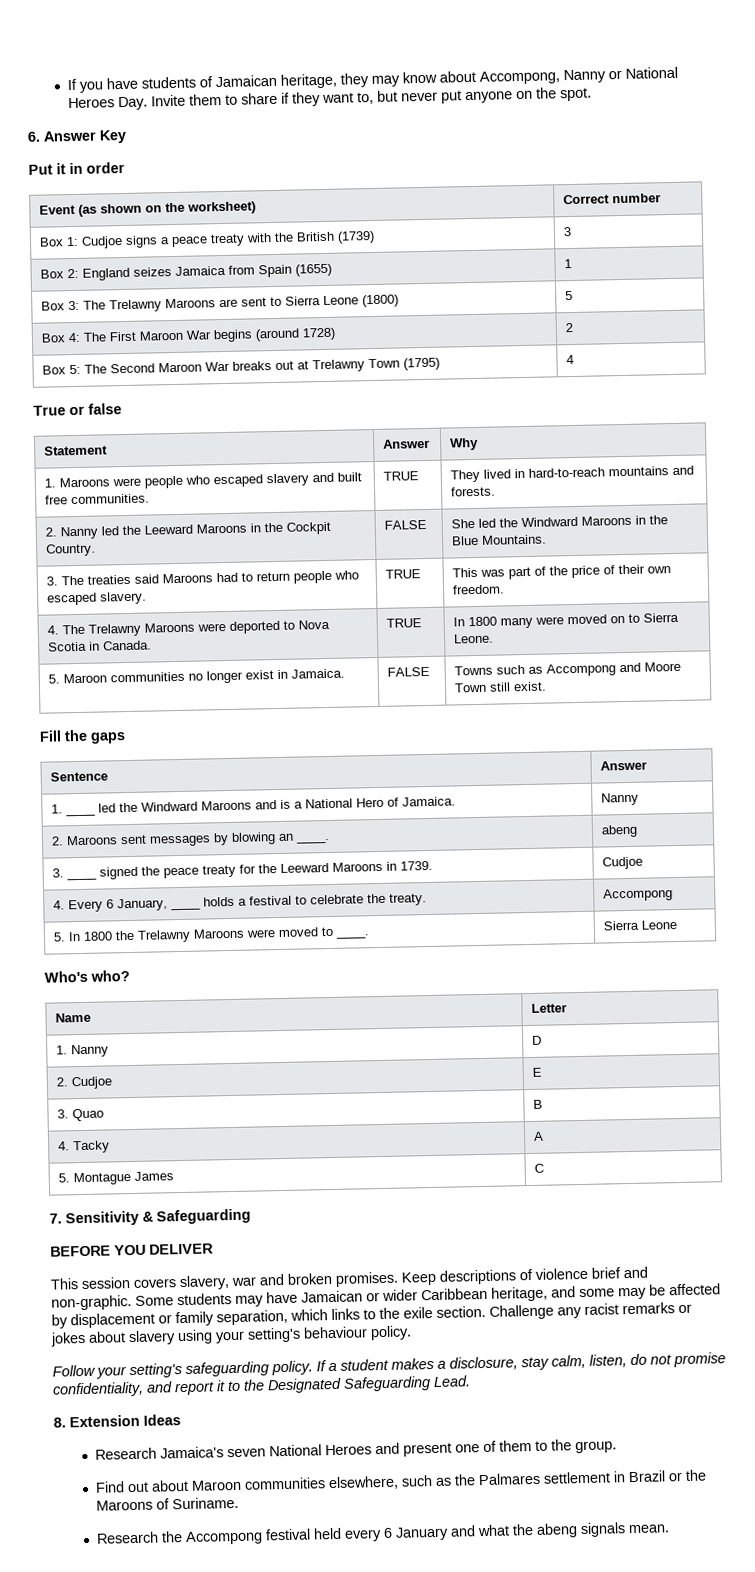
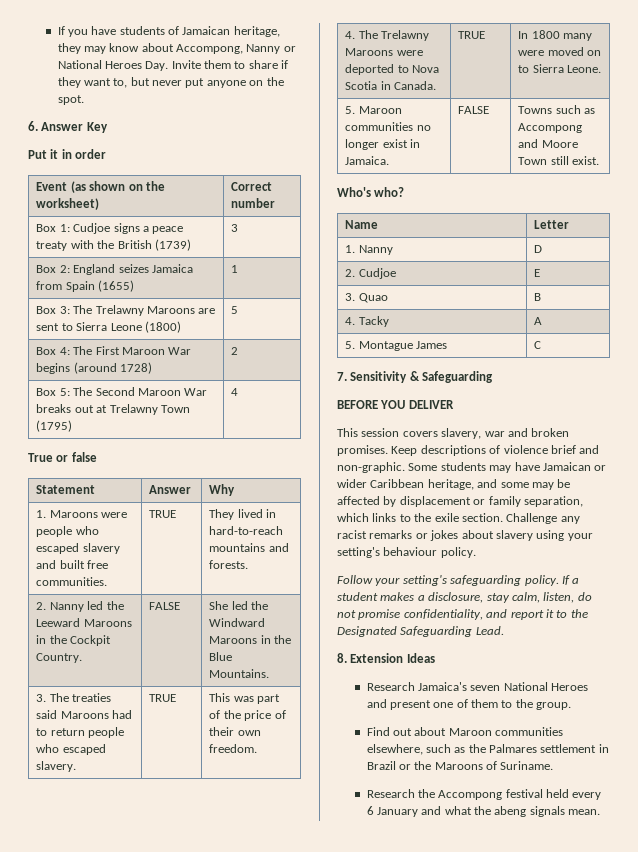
[39,729,126,744] [50,771,109,782] [600,760,648,771] [51,796,457,817] [601,792,640,806] [51,832,331,847] [601,824,639,838] [52,860,434,881] [602,856,644,870] [53,893,428,913] [603,888,674,902] [53,926,371,943] [603,920,678,931] // Fill the gaps // Sentence | Answer // 1. ____ led the Windward Maroons and is a National Hero of Jamaica. | Nanny // 2. Maroons sent messages by blowing an ____. | abeng // 3. ____ signed the peace treaty for the Leeward Maroons in 1739. | Cudjoe // 4. Every 6 January, ____ holds a festival to celebrate the treaty. | Accompong // 5. In 1800 the Trelawny Maroons were moved to ____. | Sierra Leone -> (600, 160) none

